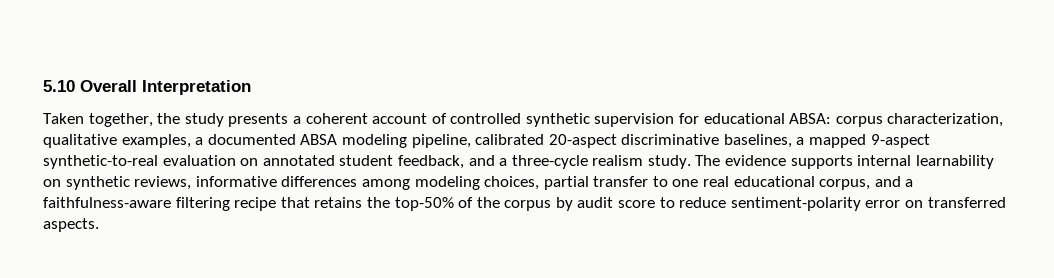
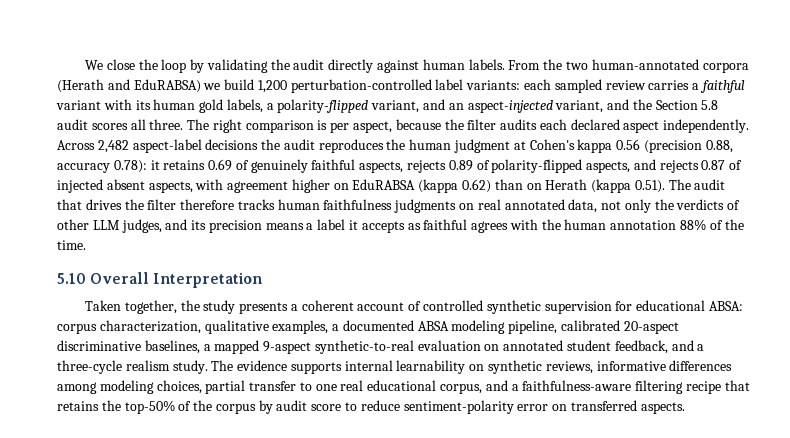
(43, 86) none -> [85,59,749,73] [57,79,745,93] [56,99,719,113] [57,119,750,133] [57,139,733,153] [57,159,743,173] [57,179,726,193] [57,199,741,213] [57,219,744,233] [57,240,86,250] We close the loop by validating the audit directly against human labels. From the two human-annotated corpora (Herath and EduRABSA) we build 1,200 perturbation-controlled label variants: each sampled review carries a faithful variant with its human gold labels, a polarity-flipped variant, and an aspect-injected variant, and the Section 5.8 audit scores all three. The right comparison is per aspect, because the filter audits each declared aspect independently. Across 2,482 aspect-label decisions the audit reproduces the human judgment at Cohen's kappa 0.56 (precision 0.88, accuracy 0.78): it retains 0.69 of genuinely faithful aspects, rejects 0.89 of polarity-flipped aspects, and rejects 0.87 of injected absent aspects, with agreement higher on EduRABSA (kappa 0.62) than on Herath (kappa 0.51). The audit that drives the filter therefore tracks human faithfulness judgments on real annotated data, not only the verdicts of other LLM judges, and its precision means a label it accepts as faithful agrees with the human annotation 88% of the time. //

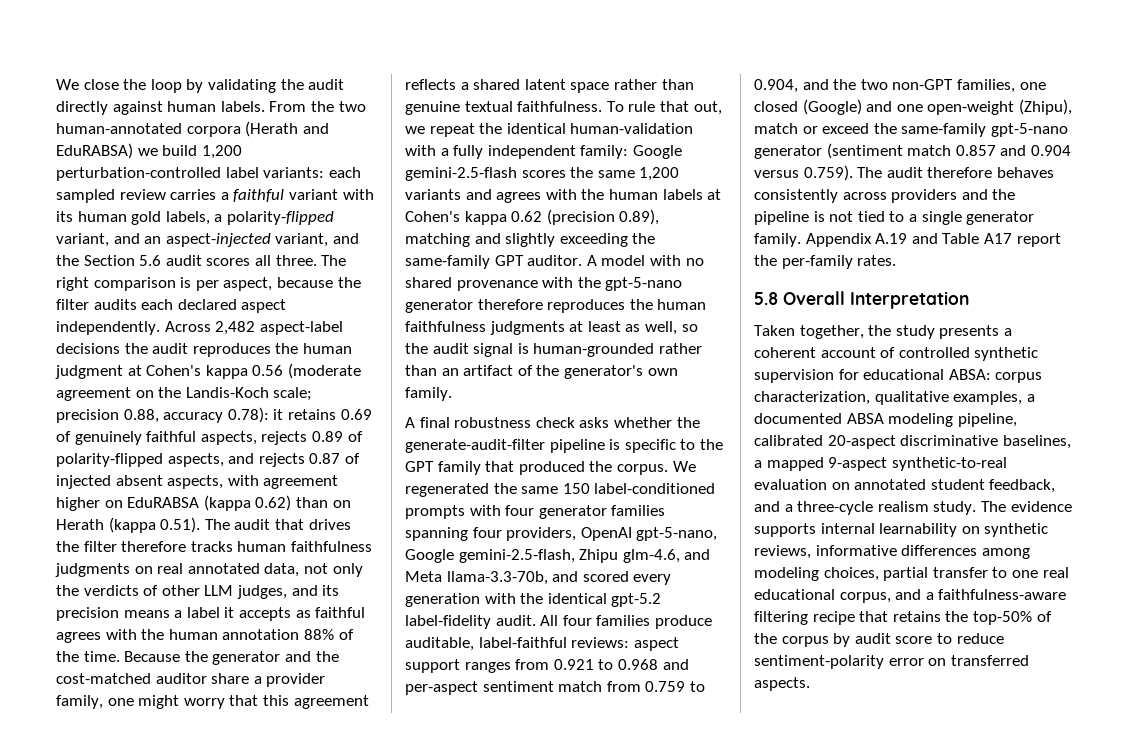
[701,100,719,110] 5.8 -> [139,255,162,266] 5.6
[643,140,702,153] (precision -> [287,363,361,379] [56,387,313,401] [56,409,119,423] (moderate agreement on the Landis-Koch scale; precision
[57,273,86,284] // 5.10 -> [124,651,339,665] [56,673,326,687] [56,695,369,709] [405,79,694,93] [405,101,722,115] [405,123,694,137] [405,145,682,159] [405,167,680,181] [405,189,722,203] [405,209,660,225] [405,233,656,247] [405,255,704,269] [405,277,683,291] [405,299,707,313] [405,321,698,335] [405,343,702,357] [405,365,678,379] [405,387,452,401] [405,417,700,428] [405,439,723,453] [405,461,696,475] [405,483,716,497] [405,505,666,519] [405,527,718,541] [405,549,711,563] [405,571,672,585] [405,593,662,607] [405,615,712,629] [405,637,679,651] [405,659,689,673] [405,681,705,695] [754,79,1046,93] [754,99,1072,115] [754,123,1068,137] [754,143,1071,159] [754,165,1054,181] [754,189,1016,203] [754,211,1035,225] [754,233,1061,247] [754,255,897,269] [754,292,778,305] Because the generator and the cost-matched auditor share a provider family, one might worry that this agreement reflects a shared latent space rather than genuine textual faithfulness. To rule that out, we repeat the identical human-validation with a fully independent family: Google gemini-2.5-flash scores the same 1,200 variants and agrees with the human labels at Cohen's kappa 0.62 (precision 0.89), matching and slightly exceeding the same-family GPT auditor. A model with no shared provenance with the gpt-5-nano generator therefore reproduces the human faithfulness judgments at least as well, so the audit signal is human-grounded rather than an artifact of the generator's own family. // A final robustness check asks whether the generate-audit-filter pipeline is specific to the GPT family that produced the corpus. We regenerated the same 150 label-conditioned prompts with four generator families spanning four providers, OpenAI gpt-5-nano, Google gemini-2.5-flash, Zhipu glm-4.6, and Meta llama-3.3-70b, and scored every generation with the identical gpt-5.2 label-fidelity audit. All four families produce auditable, label-faithful reviews: aspect support ranges from 0.921 to 0.968 and per-aspect sentiment match from 0.759 to 0.904, and the two non-GPT families, one closed (Google) and one open-weight (Zhipu), match or exceed the same-family gpt-5-nano generator (sentiment match 0.857 and 0.904 versus 0.759). The audit therefore behaves consistently across providers and the pipeline is not tied to a single generator family. Appendix A.19 and Table A17 report the per-family rates. // 5.8

